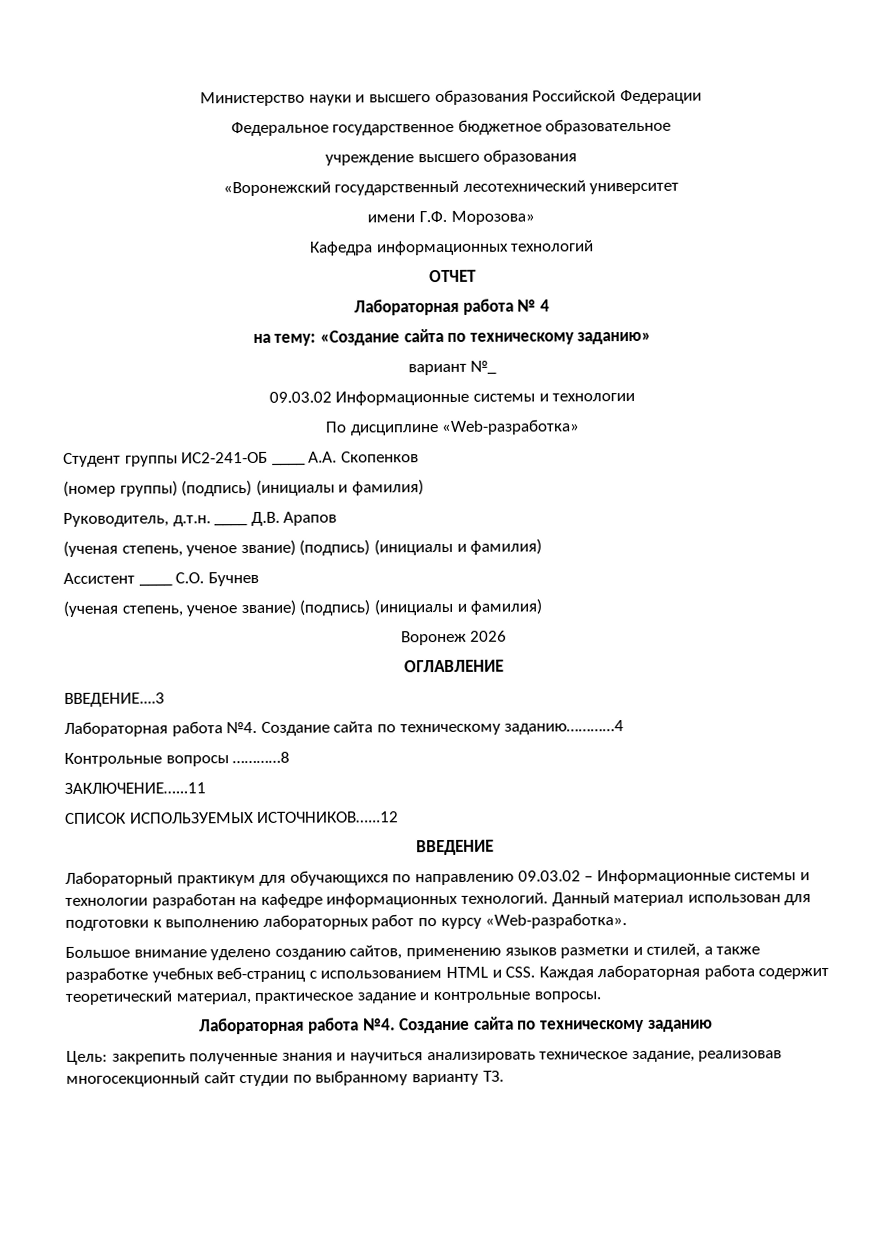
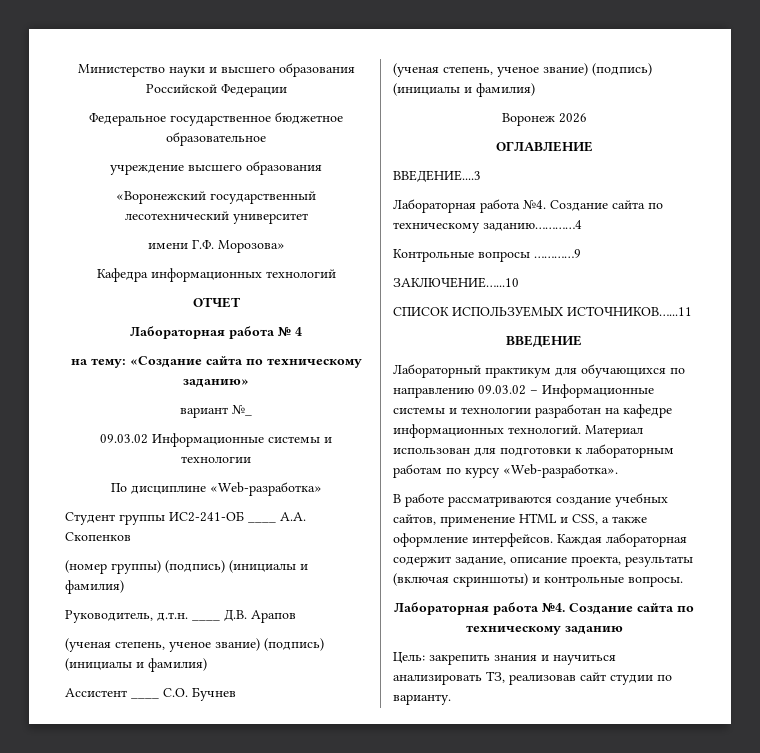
[232,751,291,764] [64,782,206,794] …………8 // ЗАКЛЮЧЕНИЕ…...11 -> [534,249,581,258] [393,277,519,288] …………9 // ЗАКЛЮЧЕНИЕ…...10
[256,811,400,823] ИСТОЧНИКОВ…...12 -> [567,306,692,316] ИСТОЧНИКОВ…...11
[551,892,685,907] Данный материал -> [585,425,643,438] Материал
[165,914,415,930] выполнению лабораторных работ -> [586,444,674,458] [393,464,442,478] лабораторным работам
[65,943,761,961] [65,964,830,983] [65,990,416,1005] Большое внимание уделено созданию сайтов, применению языков разметки и стилей, а также разработке учебных веб-страниц с использованием HTML и CSS. Каждая лабораторная работа содержит теоретический материал, практическое задание -> [393,493,668,507] [393,513,647,527] [393,533,687,547] [393,556,693,567] [393,573,528,587] В работе рассматриваются создание учебных сайтов, применение HTML и CSS, а также оформление интерфейсов. Каждая лабораторная содержит задание, описание проекта, результаты (включая скриншоты)
[189,1052,279,1065] полученные -> (490, 659) none
[539,1050,783,1063] [66,1070,504,1087] техническое задание, реализовав многосекционный сайт студии по выбранному варианту ТЗ. -> [486,671,672,685] [393,694,451,705] ТЗ, реализовав сайт студии по варианту.

